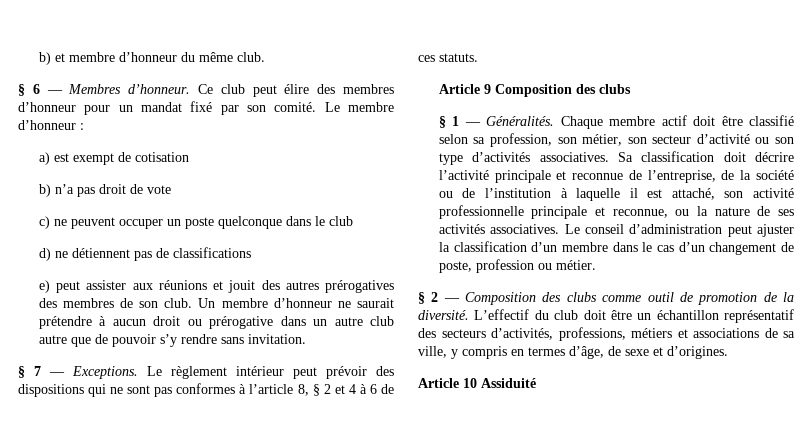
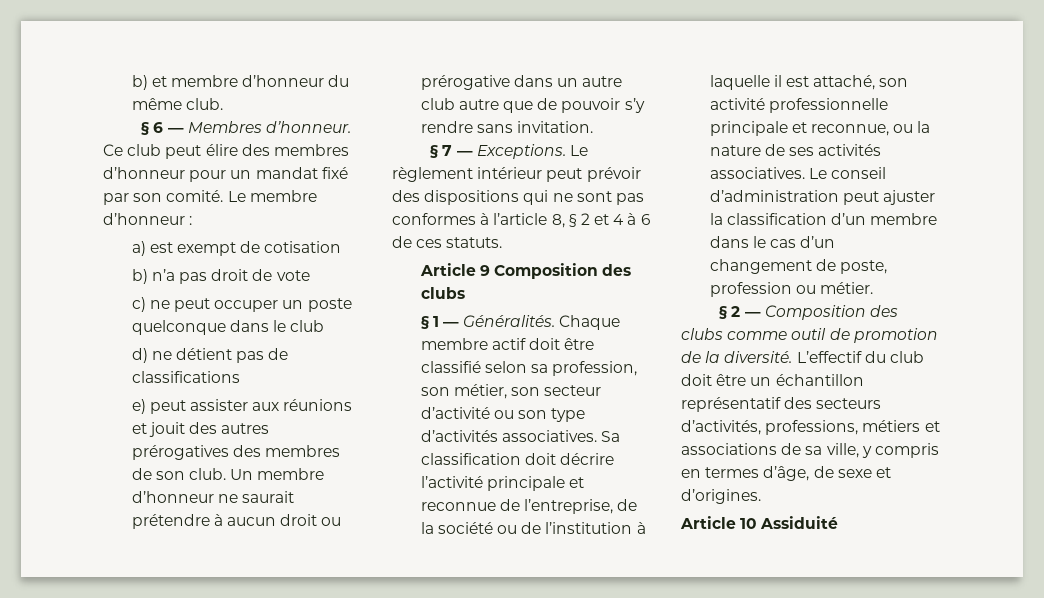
[70,217,115,229] peuvent -> [174,298,211,312] peut
[71,248,130,258] détiennent -> [176,348,233,360] détient

